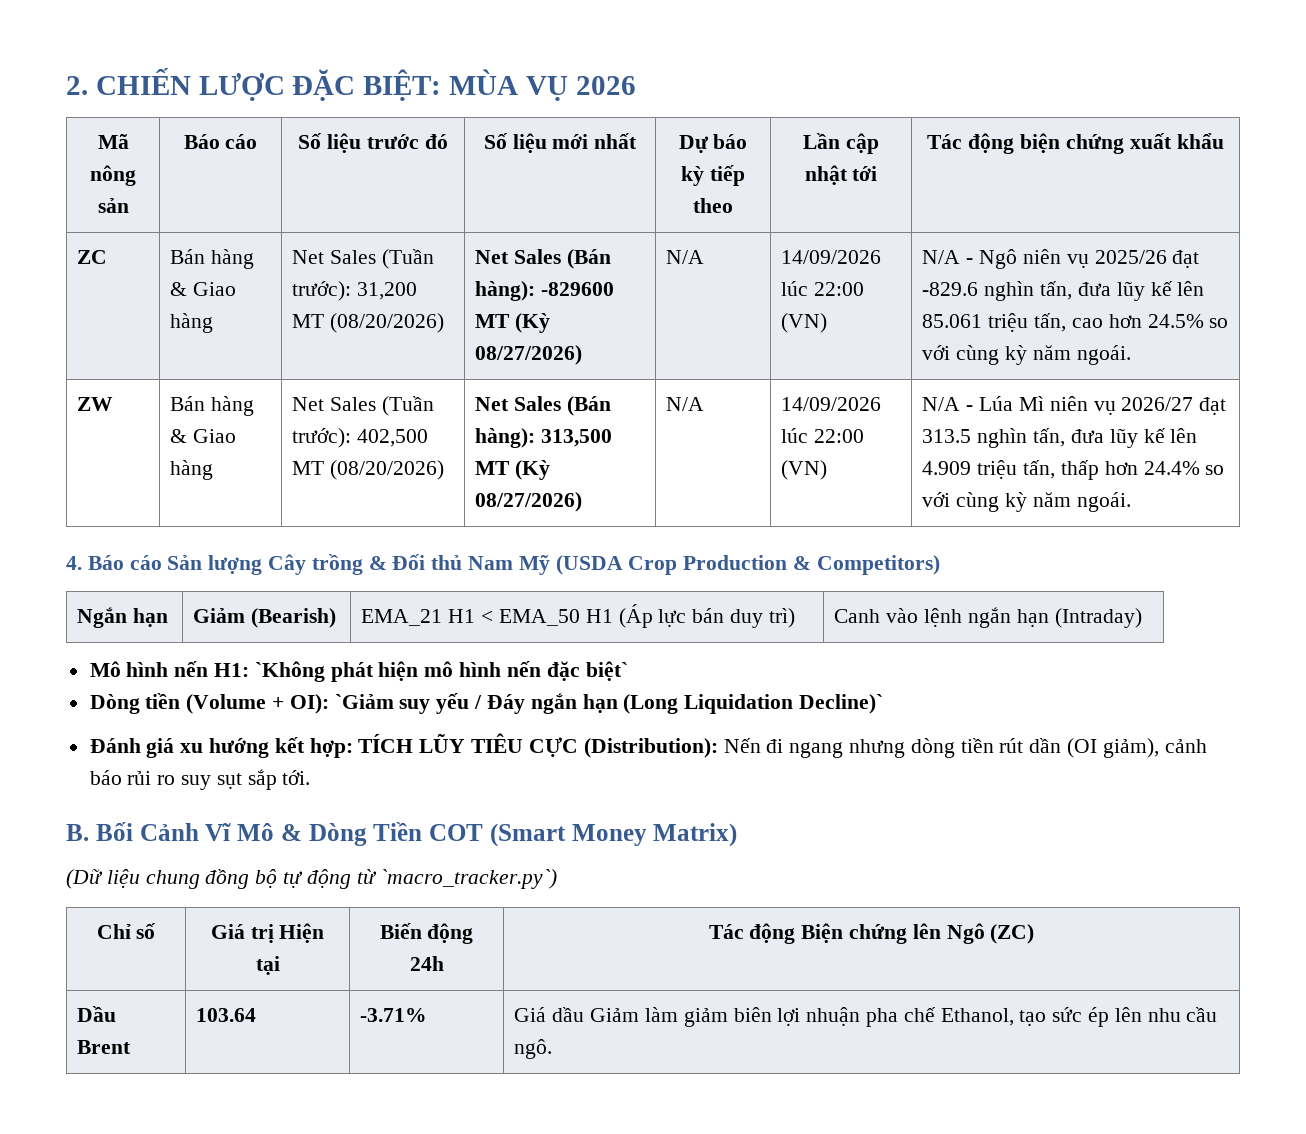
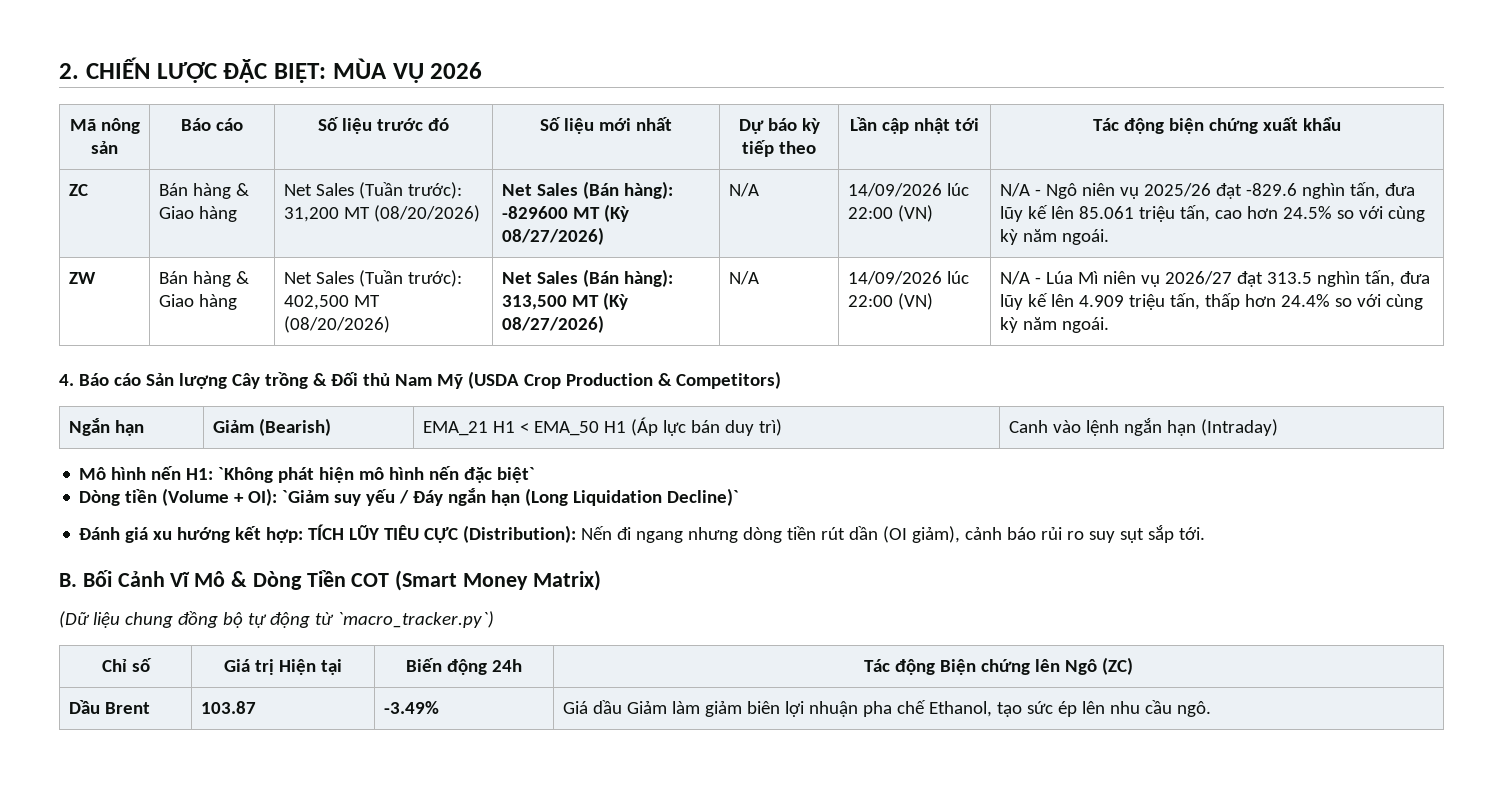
[196,1008,257,1022] [360,1008,428,1022] 103.64 | -3.71% -> [200,701,256,714] [383,701,439,714] 103.87 | -3.49%

